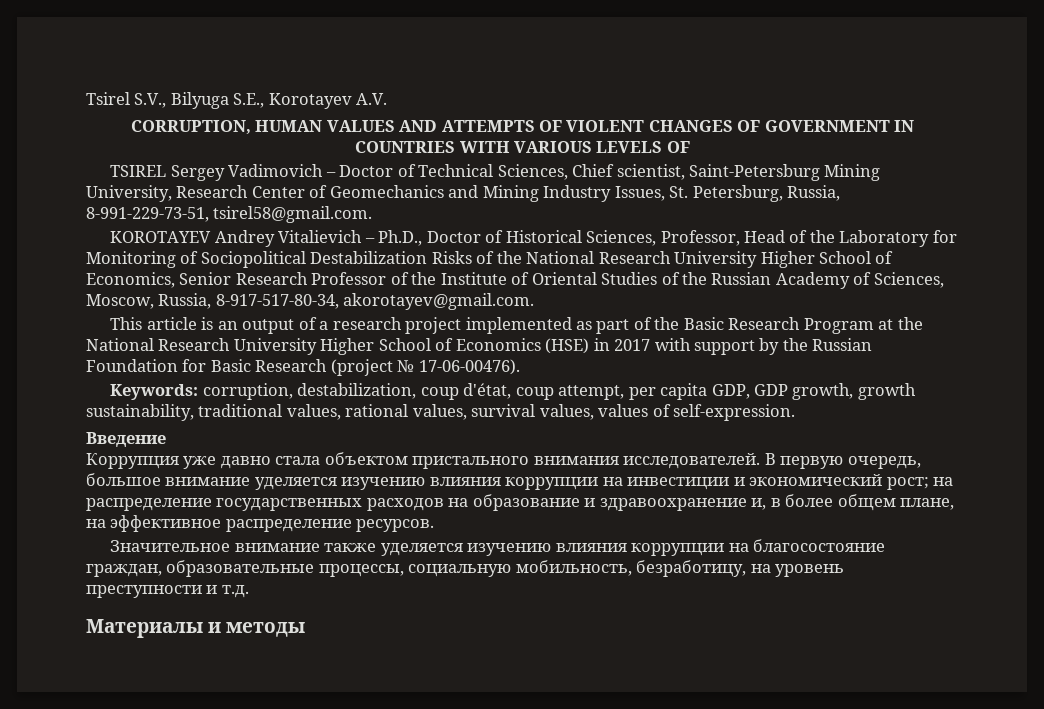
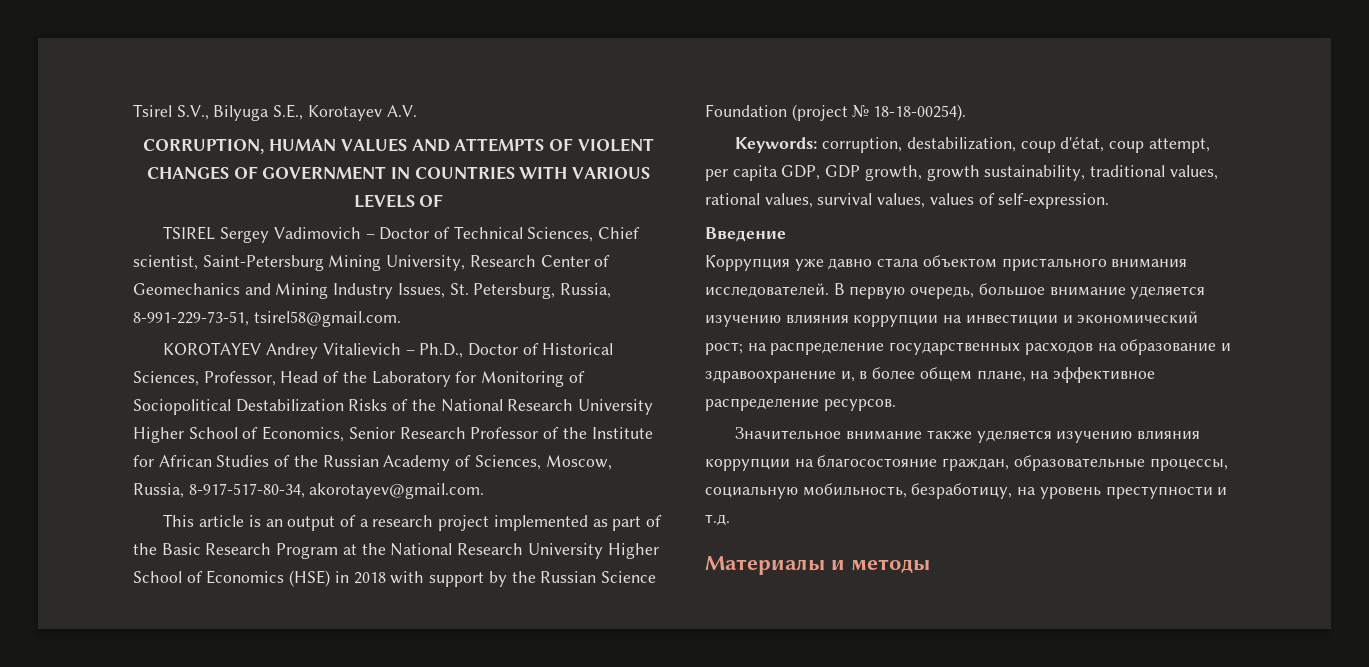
[511,272,597,285] of Oriental -> [133,455,212,467] for African
[614,339,651,351] 2017 -> [353,572,386,584] 2018
[86,359,328,372] Foundation for Basic Research -> [600,571,656,583] [705,104,787,117] Science Foundation
[418,359,520,375] 17-06-00476). -> [873,104,967,121] 18-18-00254).

